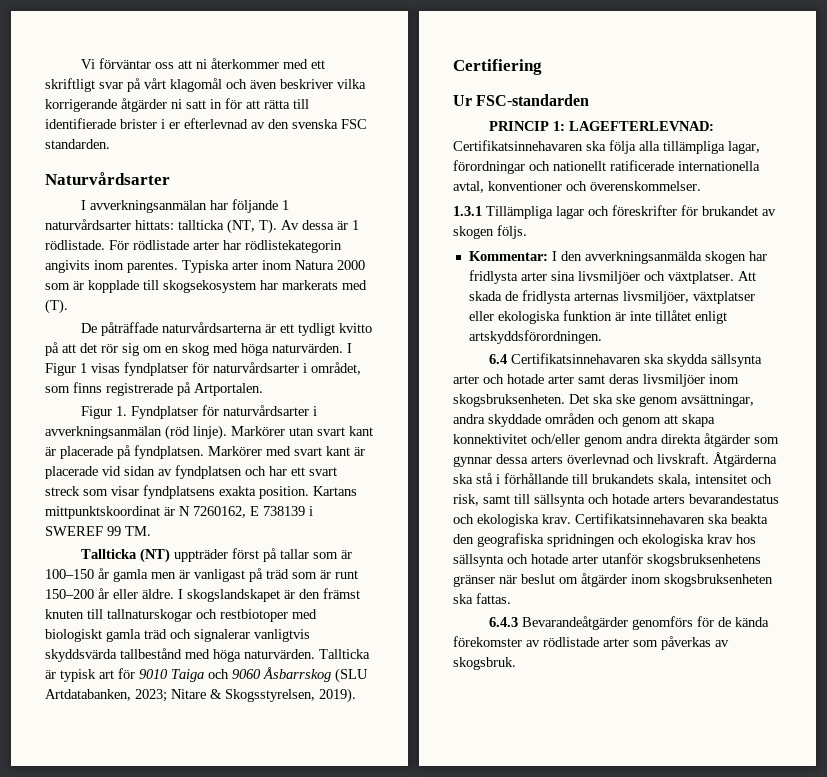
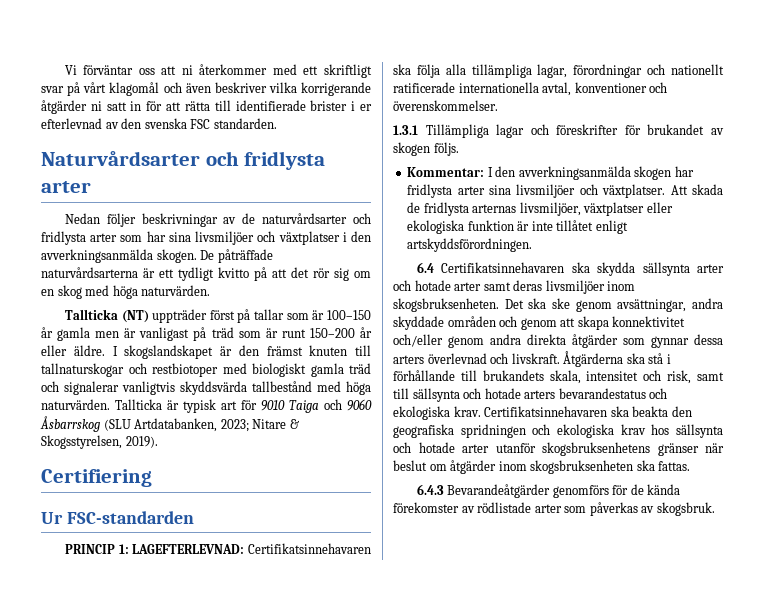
[81,199,290,213] [45,219,359,234] [45,240,342,253] [45,260,365,273] [45,280,367,293] [45,299,68,314] // I avverkningsanmälan har följande 1 naturvårdsarter hittats: tallticka (NT, T). Av dessa är 1 rödlistade. För rödlistade arter har rödlistekategorin angivits inom parentes. Typiska arter inom Natura 2000 som är kopplade till skogsekosystem har markerats med (T). // -> [205,151,326,170] [41,181,91,193] [64,213,371,227] [41,231,371,245] [41,249,197,263] och fridlysta arter // Nedan följer beskrivningar av de naturvårdsarter och fridlysta arter som har sina livsmiljöer och växtplatser i den avverkningsanmälda skogen.
[347,343,352,353] [45,362,361,376] [45,382,263,396] [81,405,318,419] [45,425,373,440] [45,445,365,459] [45,465,337,479] [45,485,357,499] [45,506,313,519] [45,526,151,536] I Figur 1 visas fyndplatser för naturvårdsarter i området, som finns registrerade på Artportalen. // Figur 1. Fyndplatser för naturvårdsarter i avverkningsanmälan (röd linje). Markörer utan svart kant är placerade på fyndplatsen. Markörer med svart kant är placerade vid sidan av fyndplatsen och har ett svart streck som visar fyndplatsens exakta position. Kartans mittpunktskoordinat är N 7260162, E 738139 i SWEREF 99 TM. -> (211, 290) none

